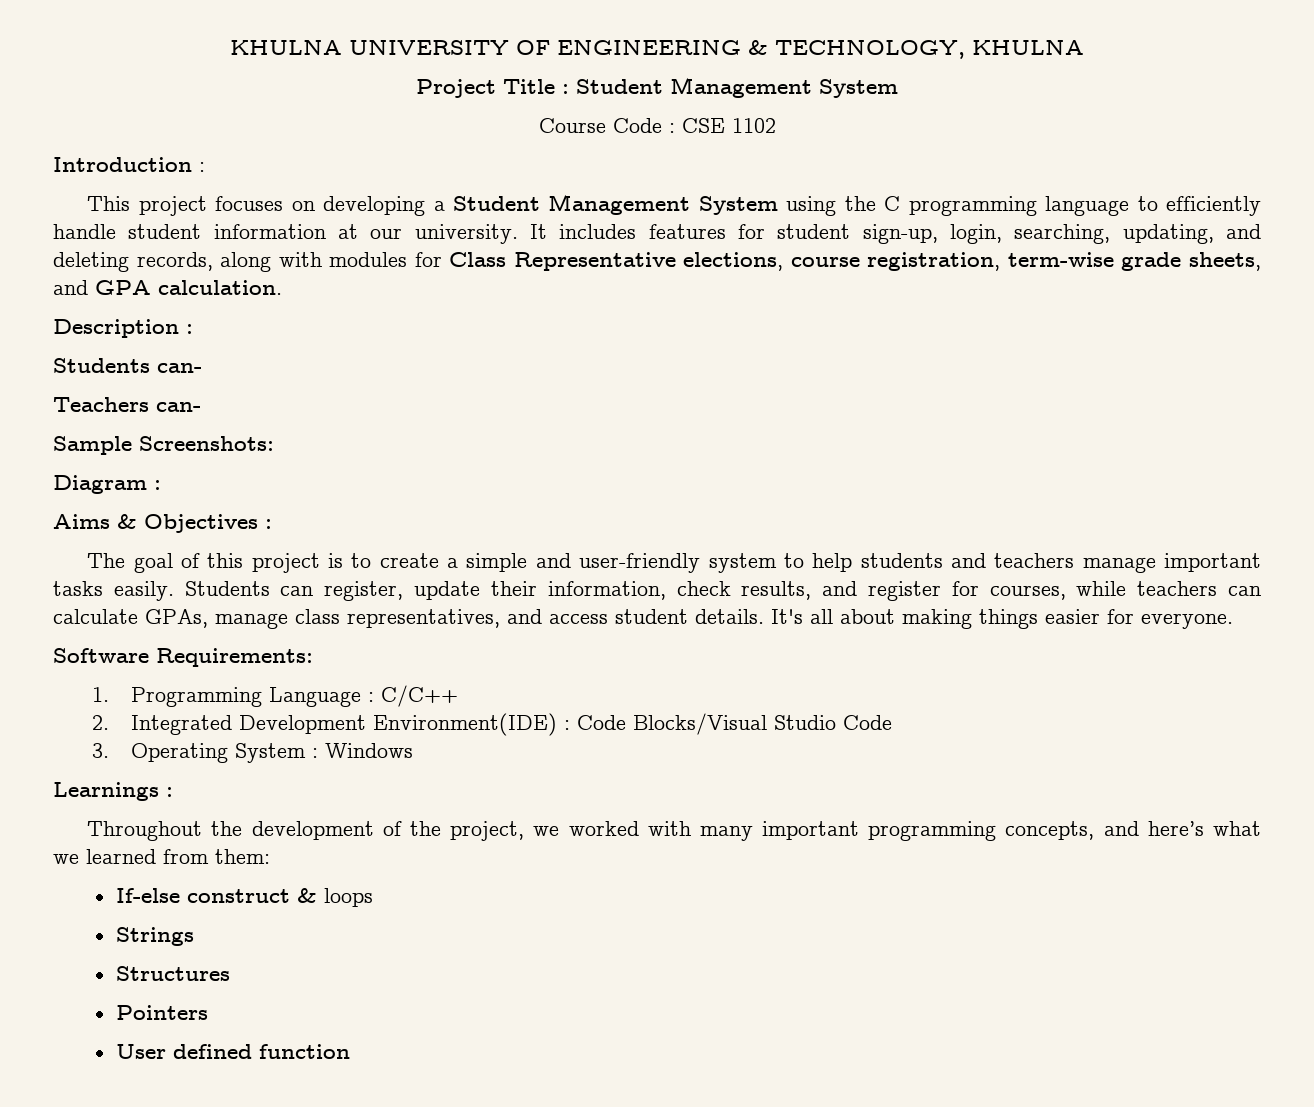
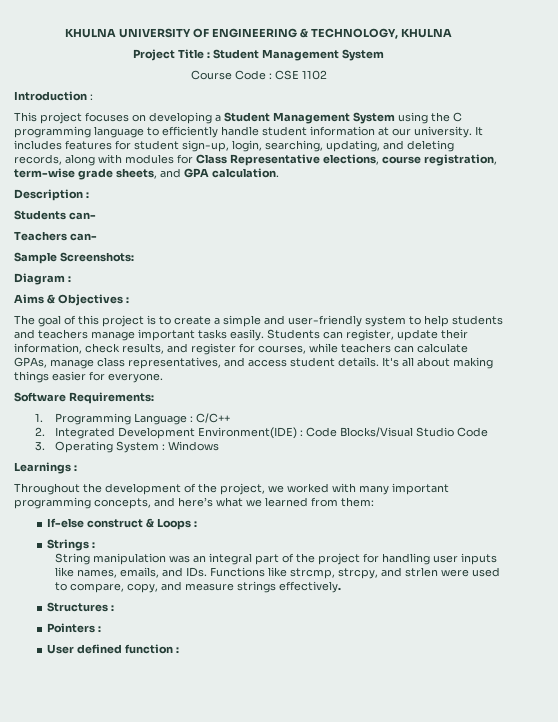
[323,888,373,907] loops -> [156,518,197,530] Loops :
(194, 936) none -> [91,542,95,548] [55,553,498,565] [55,567,501,579] [55,581,342,593] : // String manipulation was an integral part of the project for handling user inputs like names, emails, and IDs. Functions like strcmp, strcpy, and strlen were used to compare, copy, and measure strings effectively.
(230, 973) none -> [110,605,114,611] :
(208, 1012) none -> [97,626,101,632] :
(350, 1051) none -> [175,647,179,653] :

